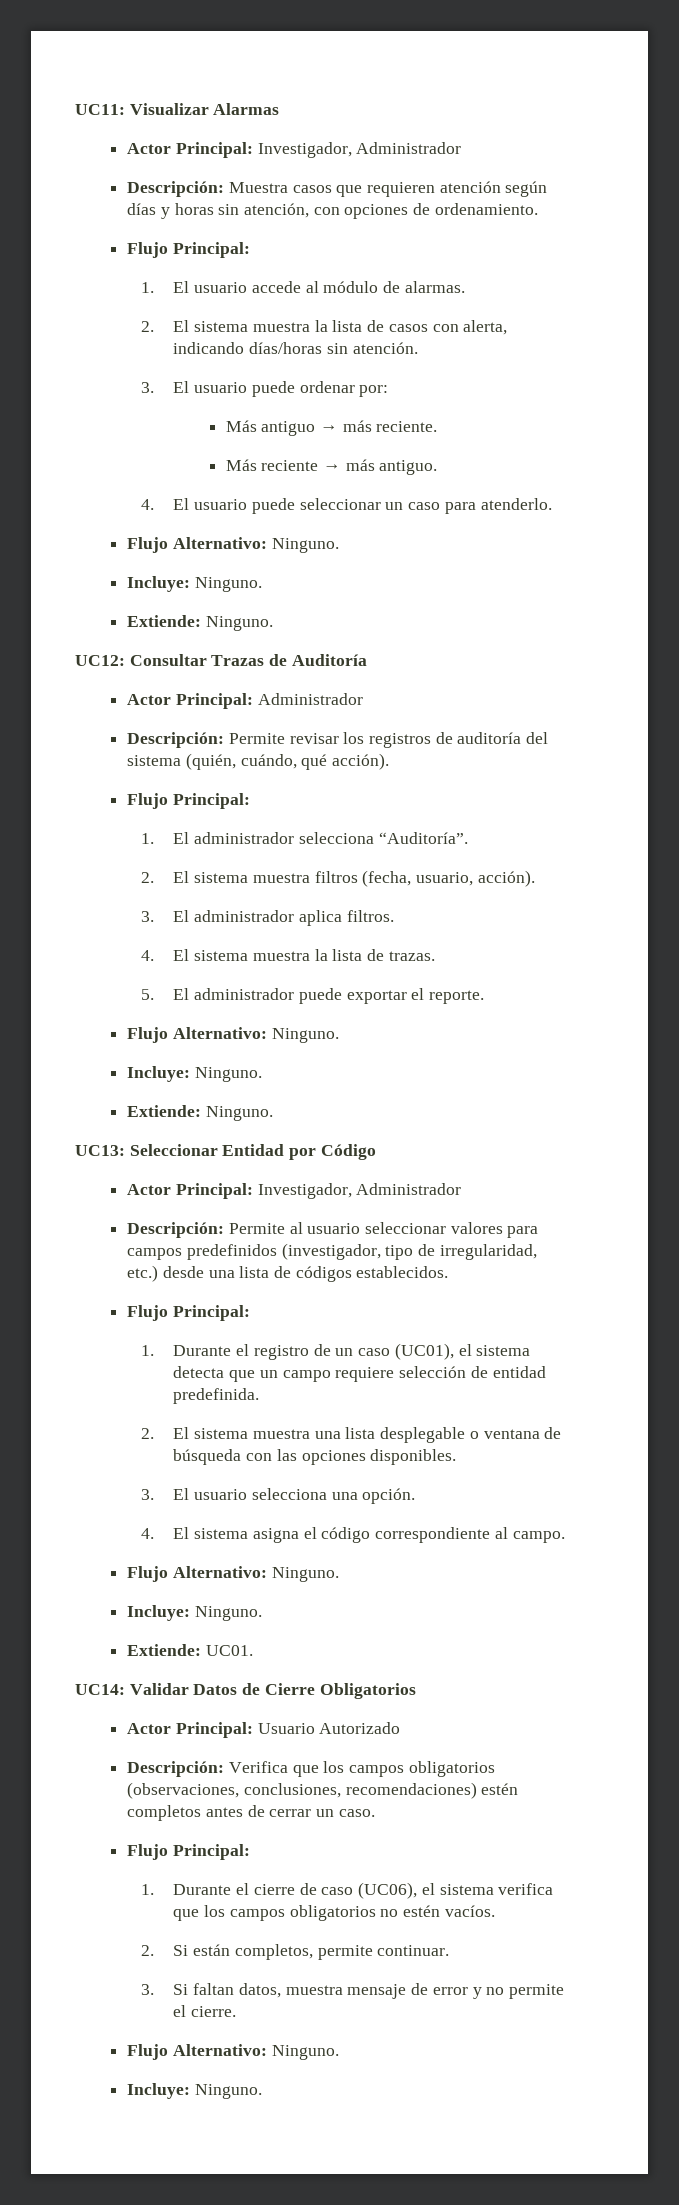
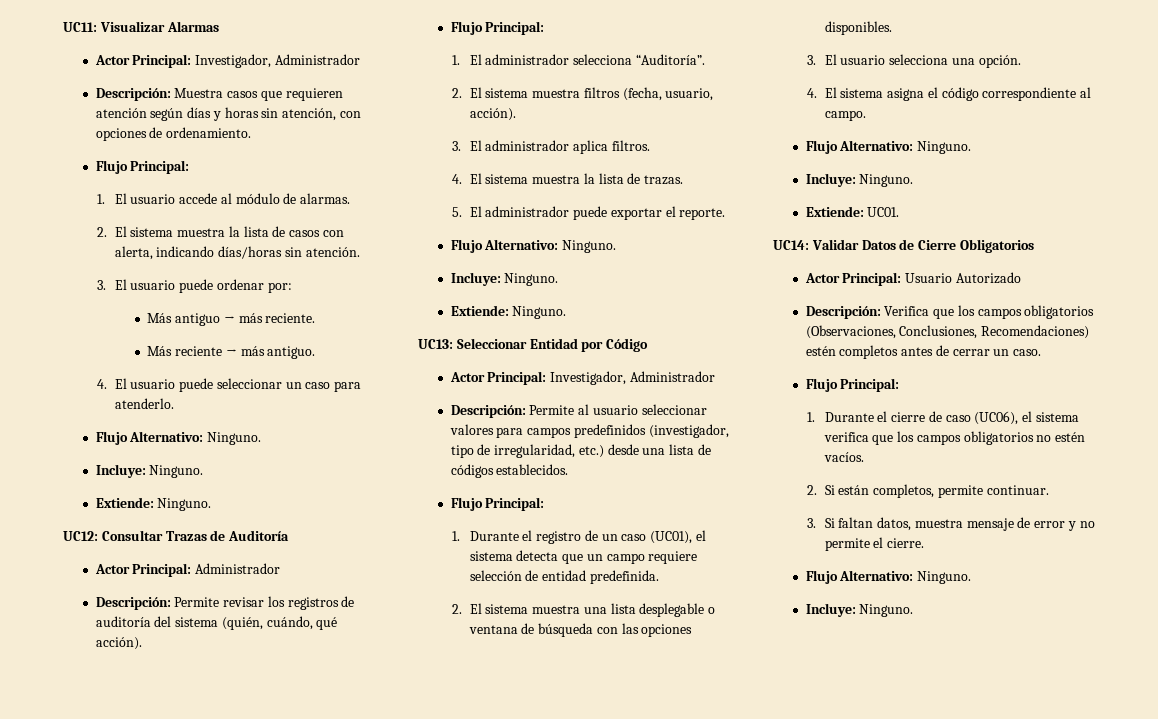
[127,1782,477,1799] (observaciones, conclusiones, recomendaciones) -> [805,325,1090,339] (Observaciones, Conclusiones, Recomendaciones)

